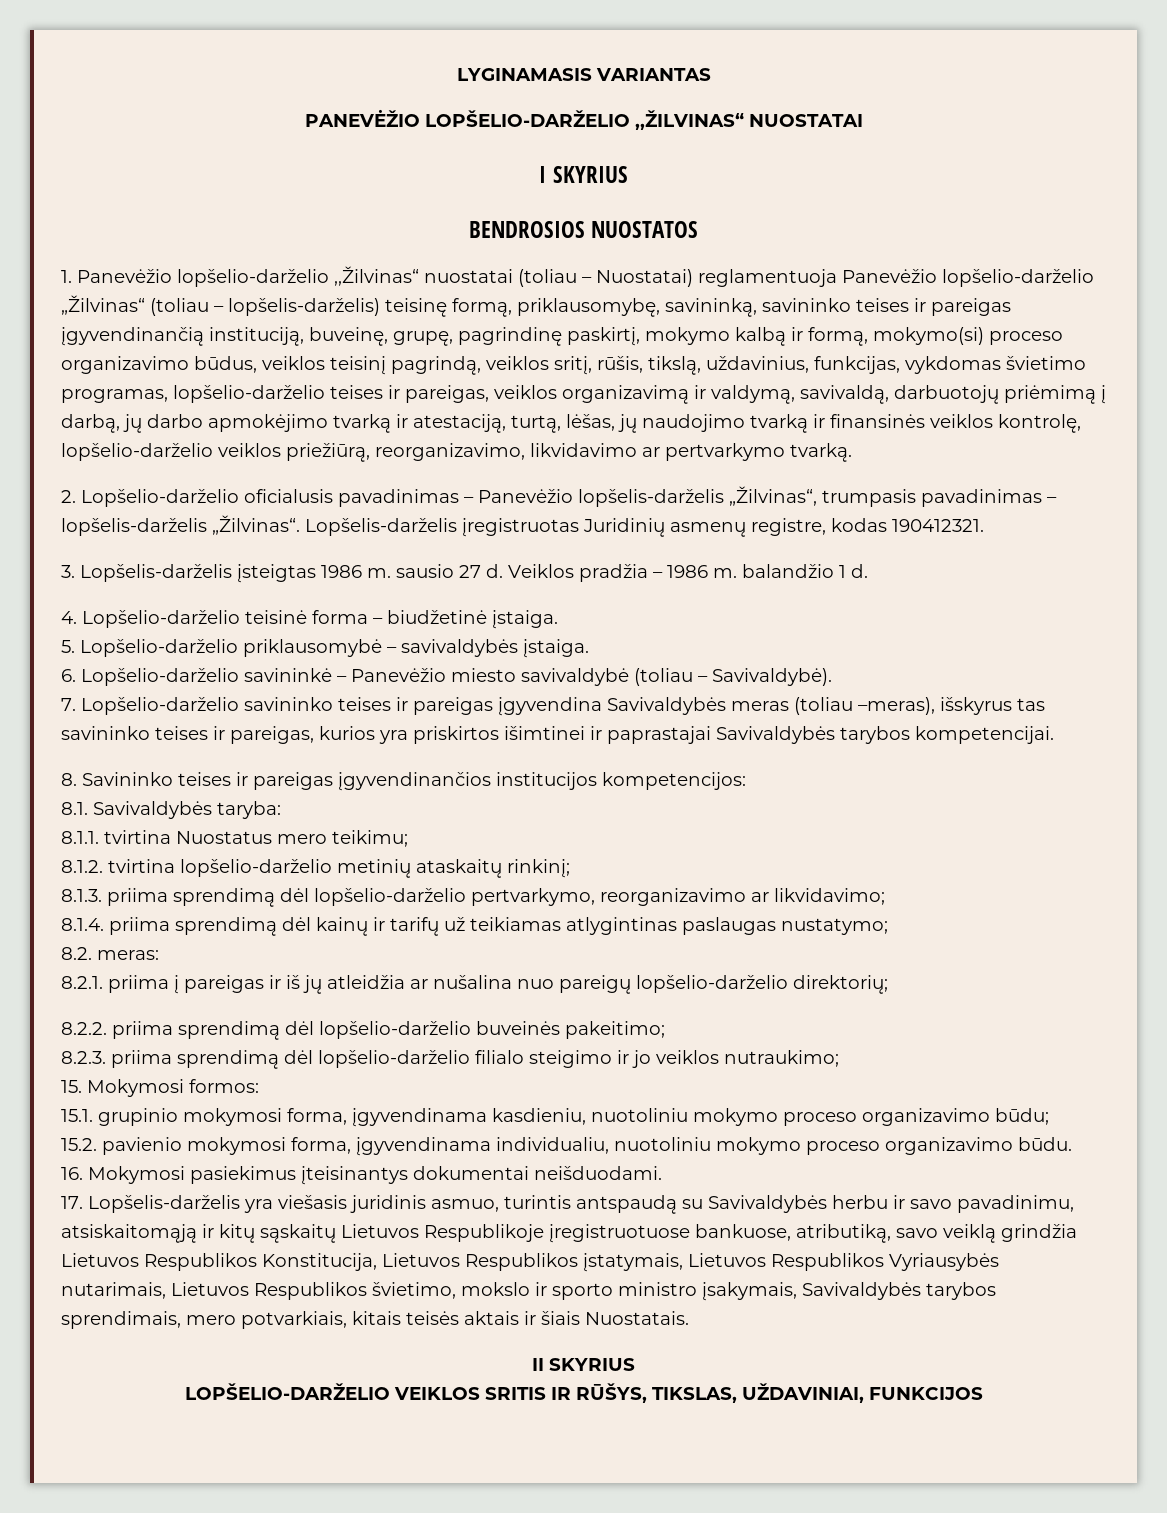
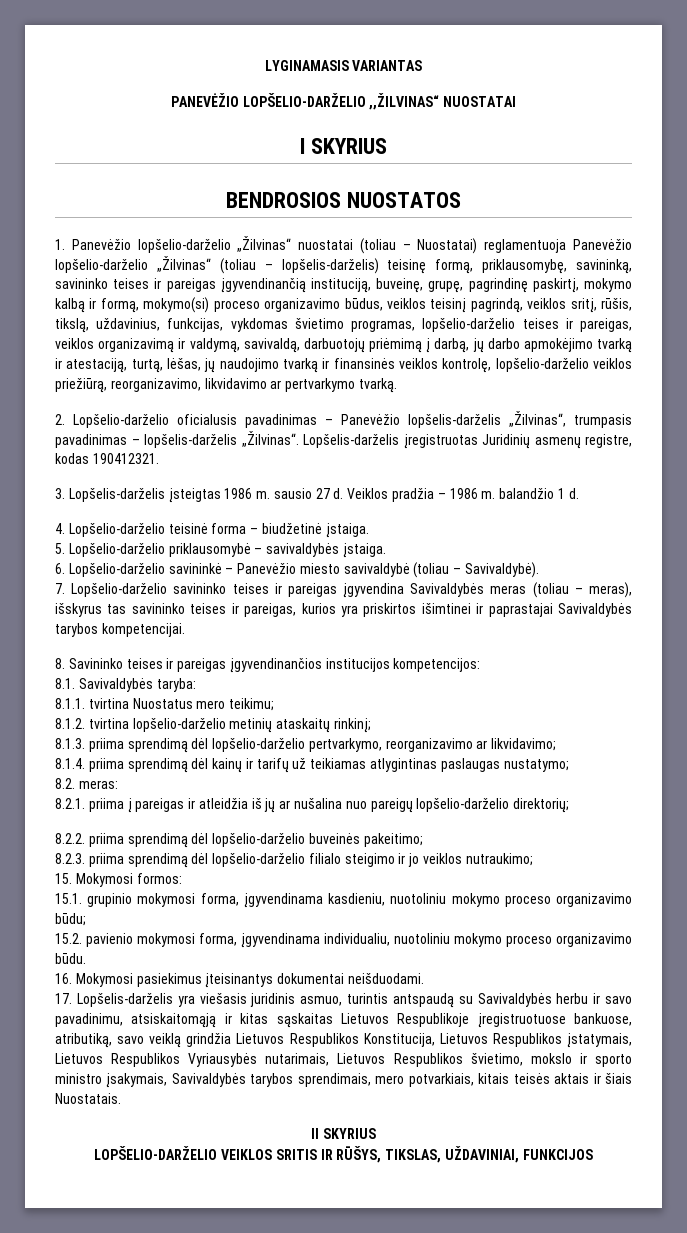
[334,266,419,286] ,,Žilvinas“ -> [237,236,292,252] „Žilvinas“
[858,697,935,715] –meras), -> [574,582,632,598] – meras),
(281, 982) none -> [198,798,248,809] atleidžia
[327,975,405,989] atleidžia -> (276, 805) none
[219,1224,336,1243] kitų sąskaitų -> [240,1013,333,1028] kitas sąskaitas

